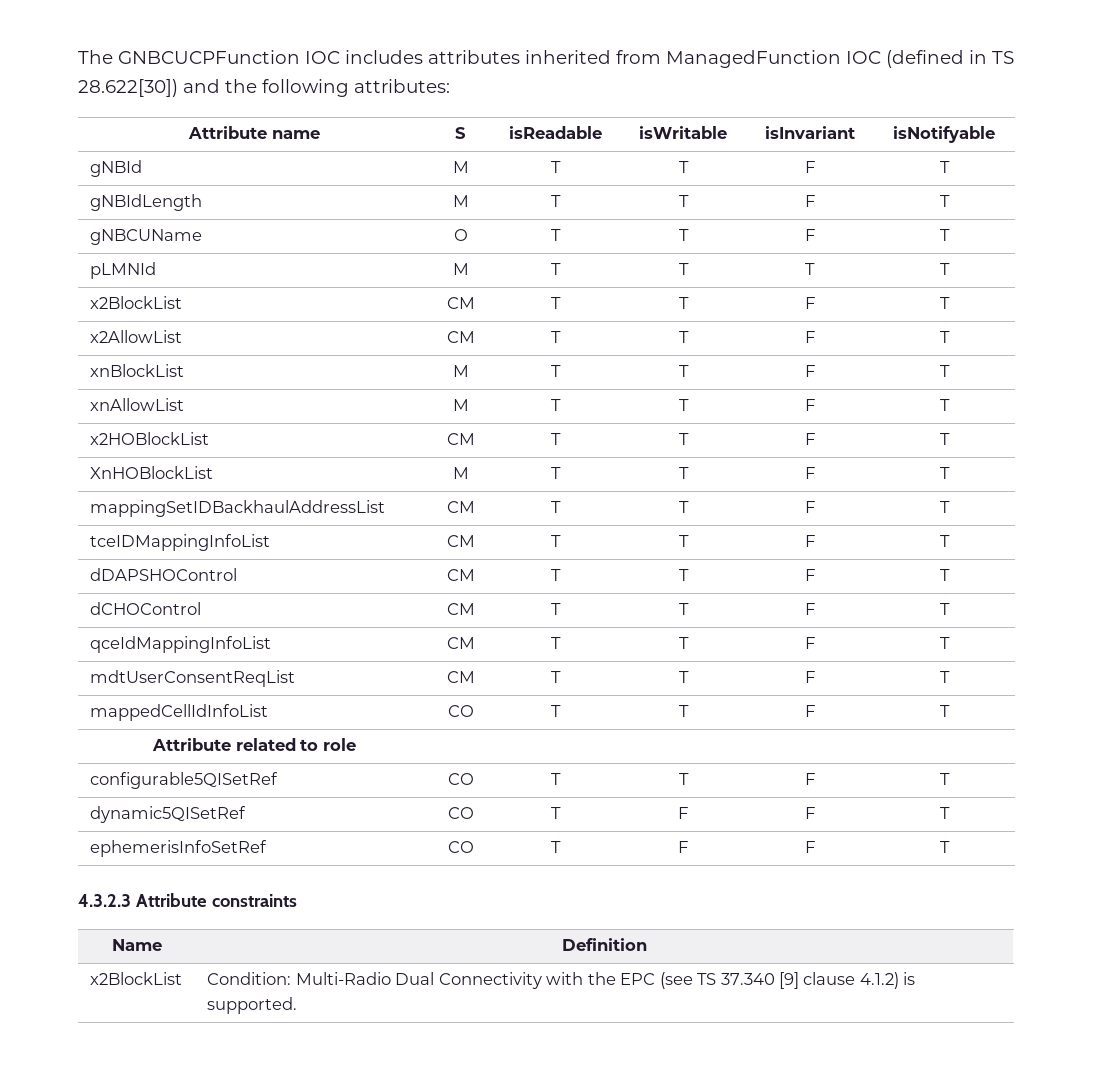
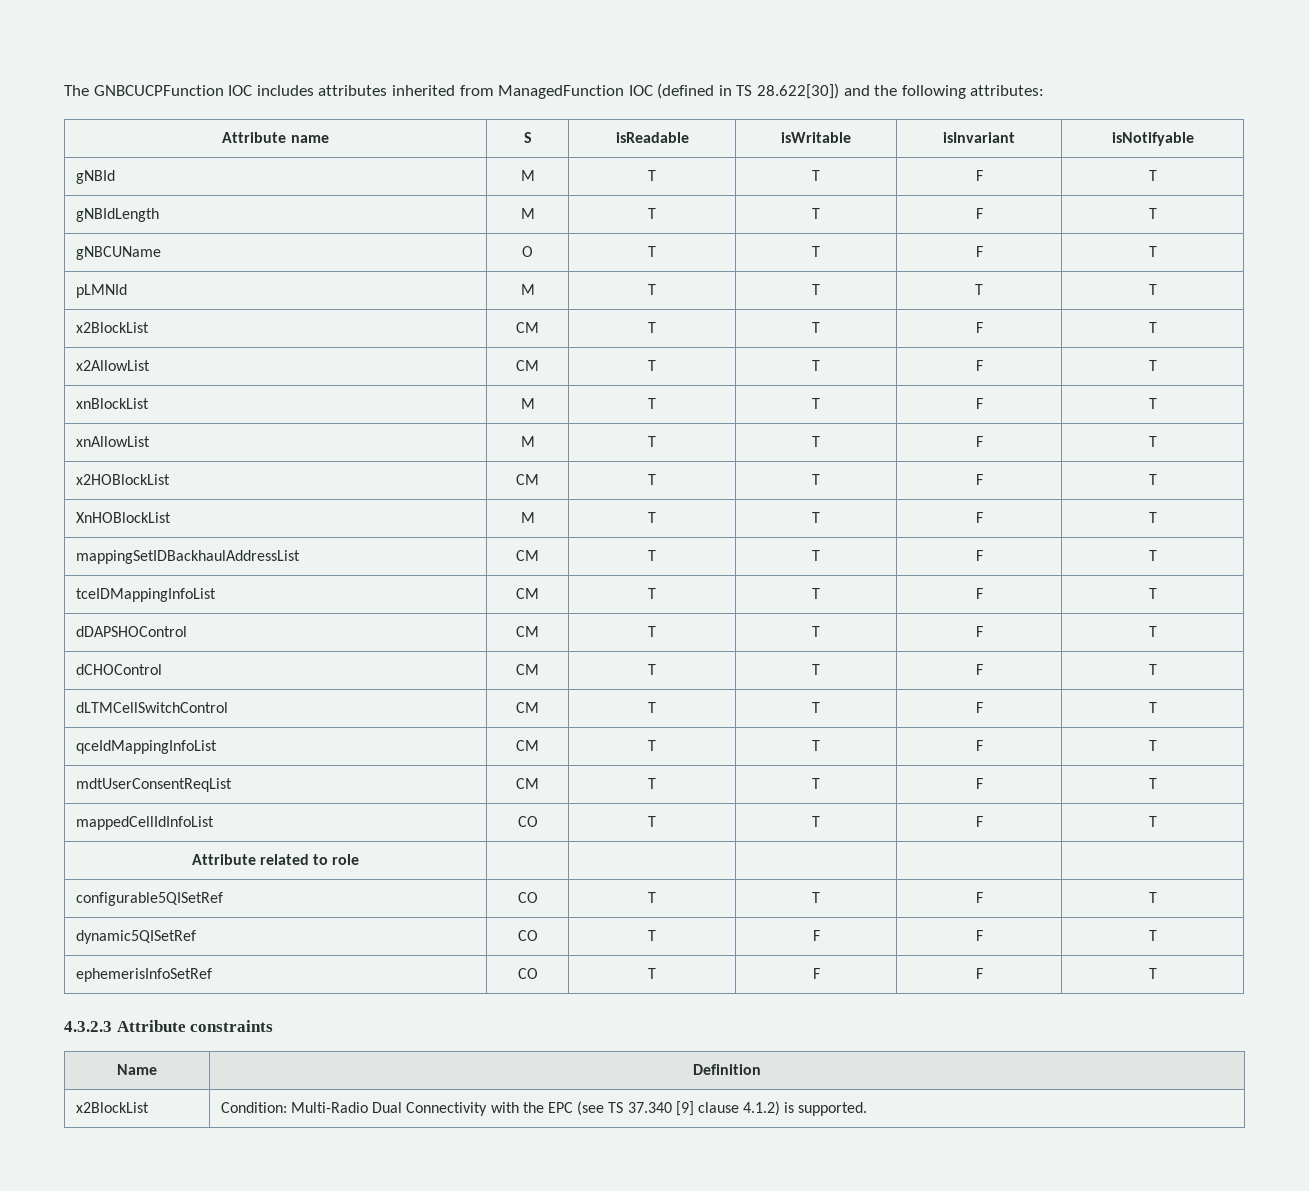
(950, 609) none -> [75,702,228,713] [516,702,539,713] [648,702,656,713] [812,702,820,713] [975,702,983,713] [1148,702,1157,713] // dLTMCellSwitchControl | CM | T | T | F | T

